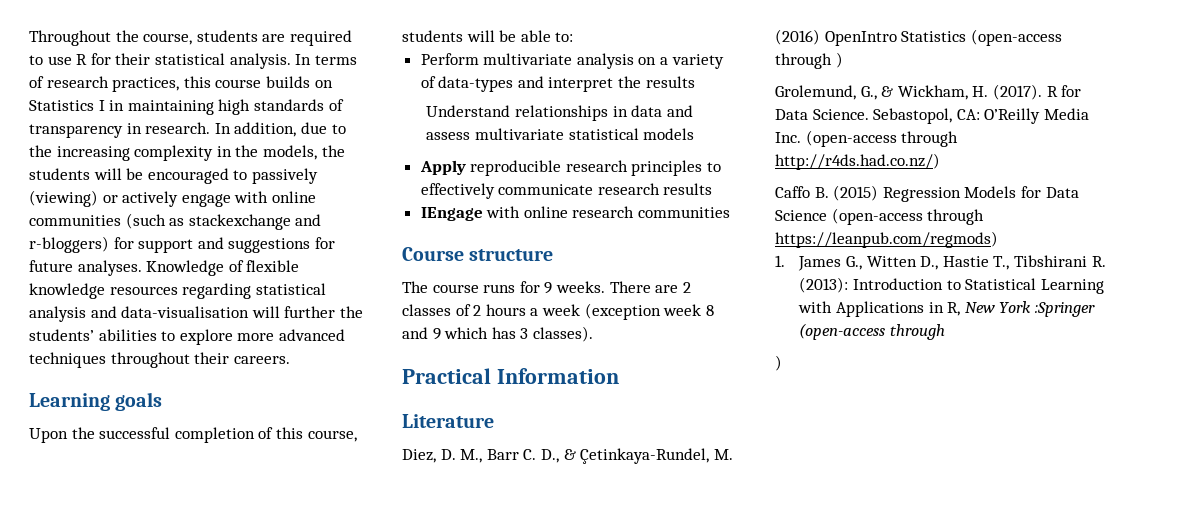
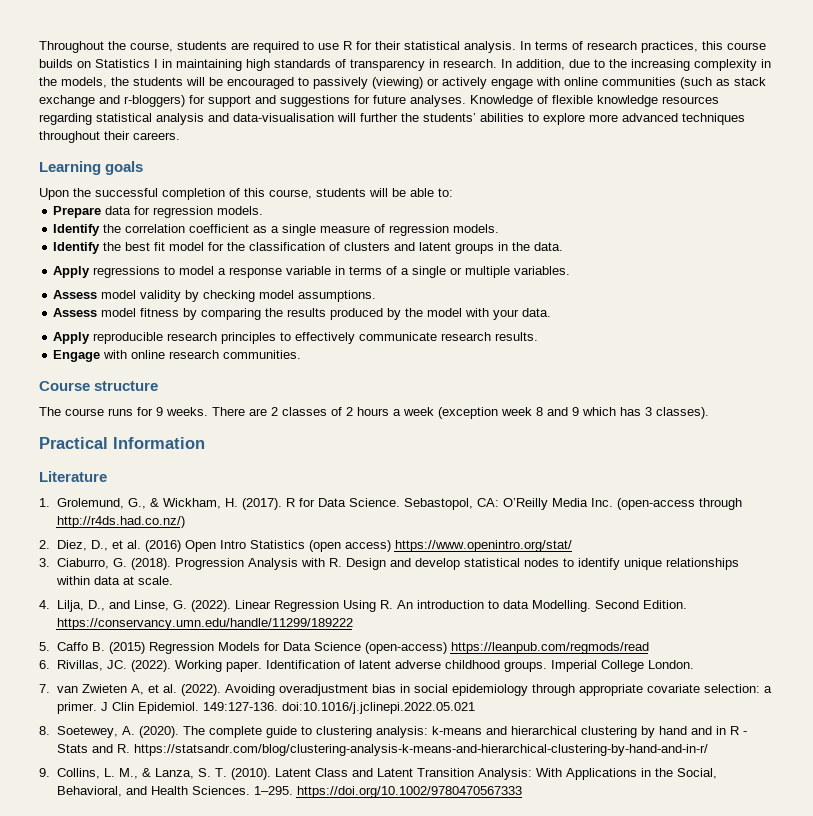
[188,214,291,230] stackexchange -> [734,77,766,86] [39,95,95,107] stack exchange
[420,53,724,69] [420,76,695,92] [426,105,693,121] [426,128,695,140] Perform multivariate analysis on a variety of data-types and interpret the results // Understand relationships in data and assess multivariate statistical models -> [53,206,264,218] [53,224,500,236] [53,242,564,254] [53,266,571,278] [53,290,377,302] [53,308,552,320] Prepare data for regression models. // Identify the correlation coefficient as a single measure of regression models. // Identify the best fit model for the classification of clusters and latent groups in the data. // Apply regressions to model a response variable in terms of a single or multiple variables. // Assess model validity by checking model assumptions. // Assess model fitness by comparing the results produced by the model with your data.
[663,183,713,195] [420,207,483,221] results // IEngage -> [495,332,539,341] [53,350,101,362] results. // Engage
[638,207,731,218] communities -> [223,350,302,359] communities.
[402,448,733,464] [775,29,1062,46] [775,52,843,69] Diez, D. M., Barr C. D., & Çetinkaya-Rundel, M. (2016) OpenIntro Statistics (open-access through ) // -> [39,498,50,507] 1.
(940, 161) none -> [39,540,572,552] [39,558,739,570] [55,576,173,585] [39,600,687,612] [56,618,353,630] [39,642,50,651] 2. Diez, D., et al. (2016) Open Intro Statistics (open access) https://www.openintro.org/stat/ // 3. Ciaburro, G. (2018). Progression Analysis with R. Design and develop statistical nodes to identify unique relationships within data at scale. // 4. Lilja, D., and Linse, G. (2022). Linear Regression Using R. An introduction to data Modelling. Second Edition. https://conservancy.umn.edu/handle/11299/189222 // 5.
[831,208,985,225] [775,231,998,248] [775,255,1106,271] [799,277,1104,294] [798,301,1095,317] [799,323,945,340] [775,355,782,371] (open-access through https://leanpub.com/regmods) // 1. James G., Witten D., Hastie T., Tibshirani R. (2013): Introduction to Statistical Learning with Applications in R, New York :Springer (open-access through // ) -> [364,642,649,654] [39,660,694,672] [39,684,772,696] [56,702,475,714] [39,726,747,738] [56,744,708,756] [39,768,717,780] [56,786,522,798] (open-access) https://leanpub.com/regmods/read // 6. Rivillas, JC. (2022). Working paper. Identification of latent adverse childhood groups. Imperial College London. // 7. van Zwieten A, et al. (2022). Avoiding overadjustment bias in social epidemiology through appropriate covariate selection: a primer. J Clin Epidemiol. 149:127-136. doi:10.1016/j.jclinepi.2022.05.021 // 8. Soetewey, A. (2020). The complete guide to clustering analysis: k-means and hierarchical clustering by hand and in R - Stats and R. https://statsandr.com/blog/clustering-analysis-k-means-and-hierarchical-clustering-by-hand-and-in-r/ // 9. Collins, L. M., & Lanza, S. T. (2010). Latent Class and Latent Transition Analysis: With Applications in the Social, Behavioral, and Health Sciences. 1–295. https://doi.org/10.1002/9780470567333

